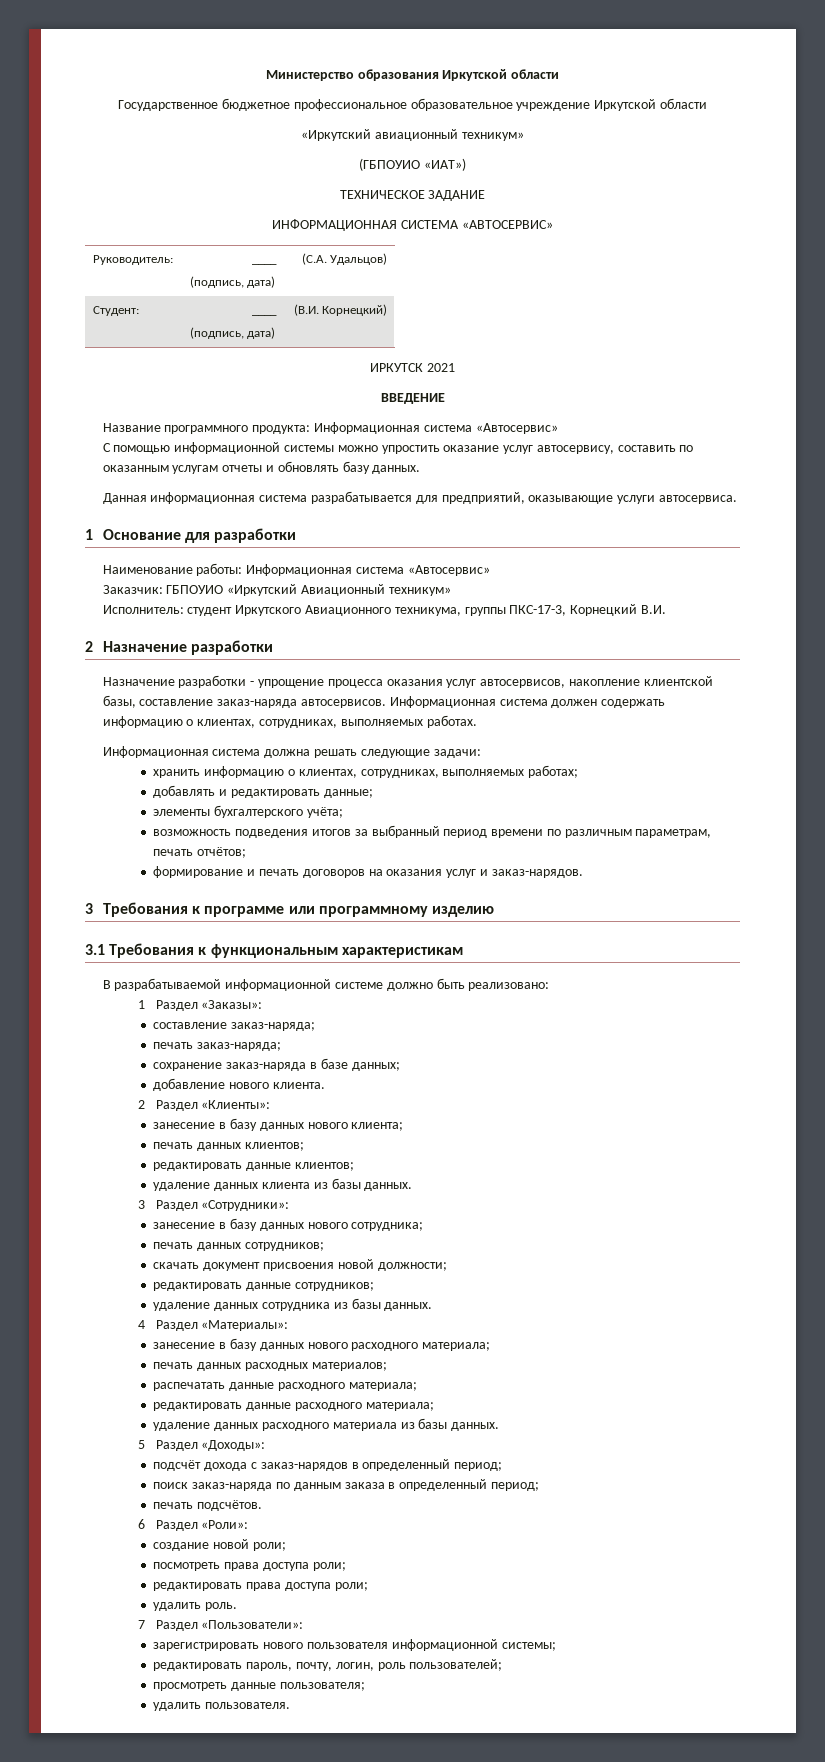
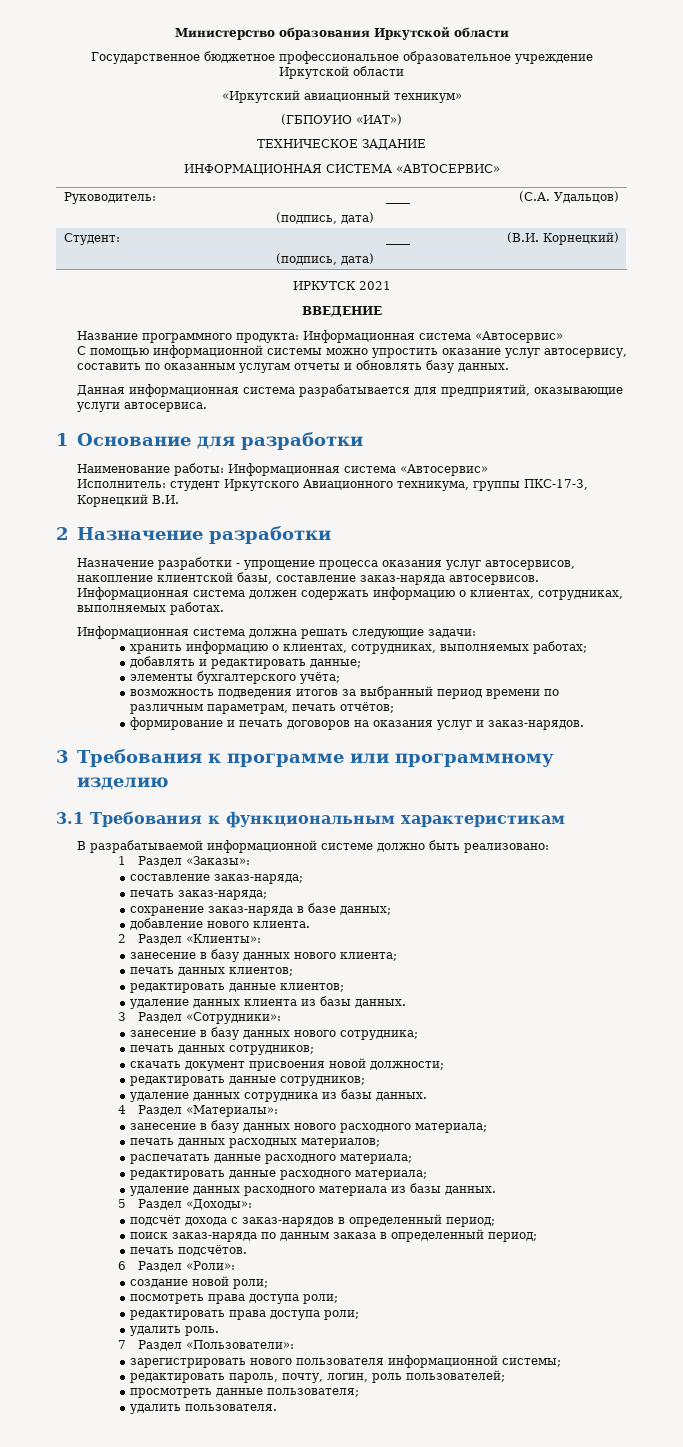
[102,584,451,596] // Заказчик: ГБПОУИО «Иркутский Авиационный техникум» -> (488, 470) none

